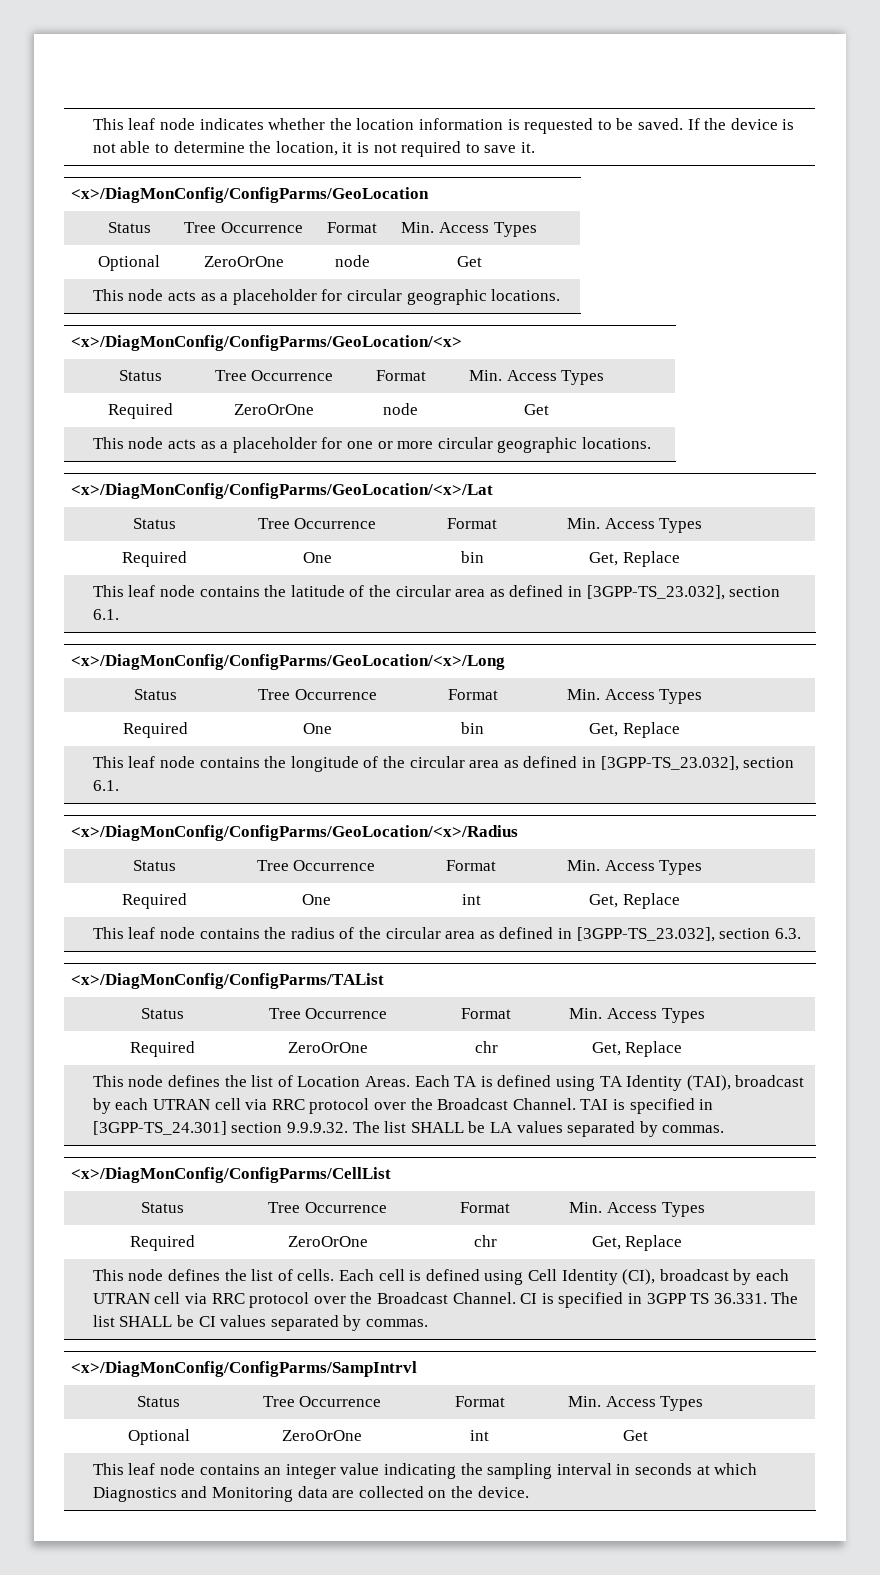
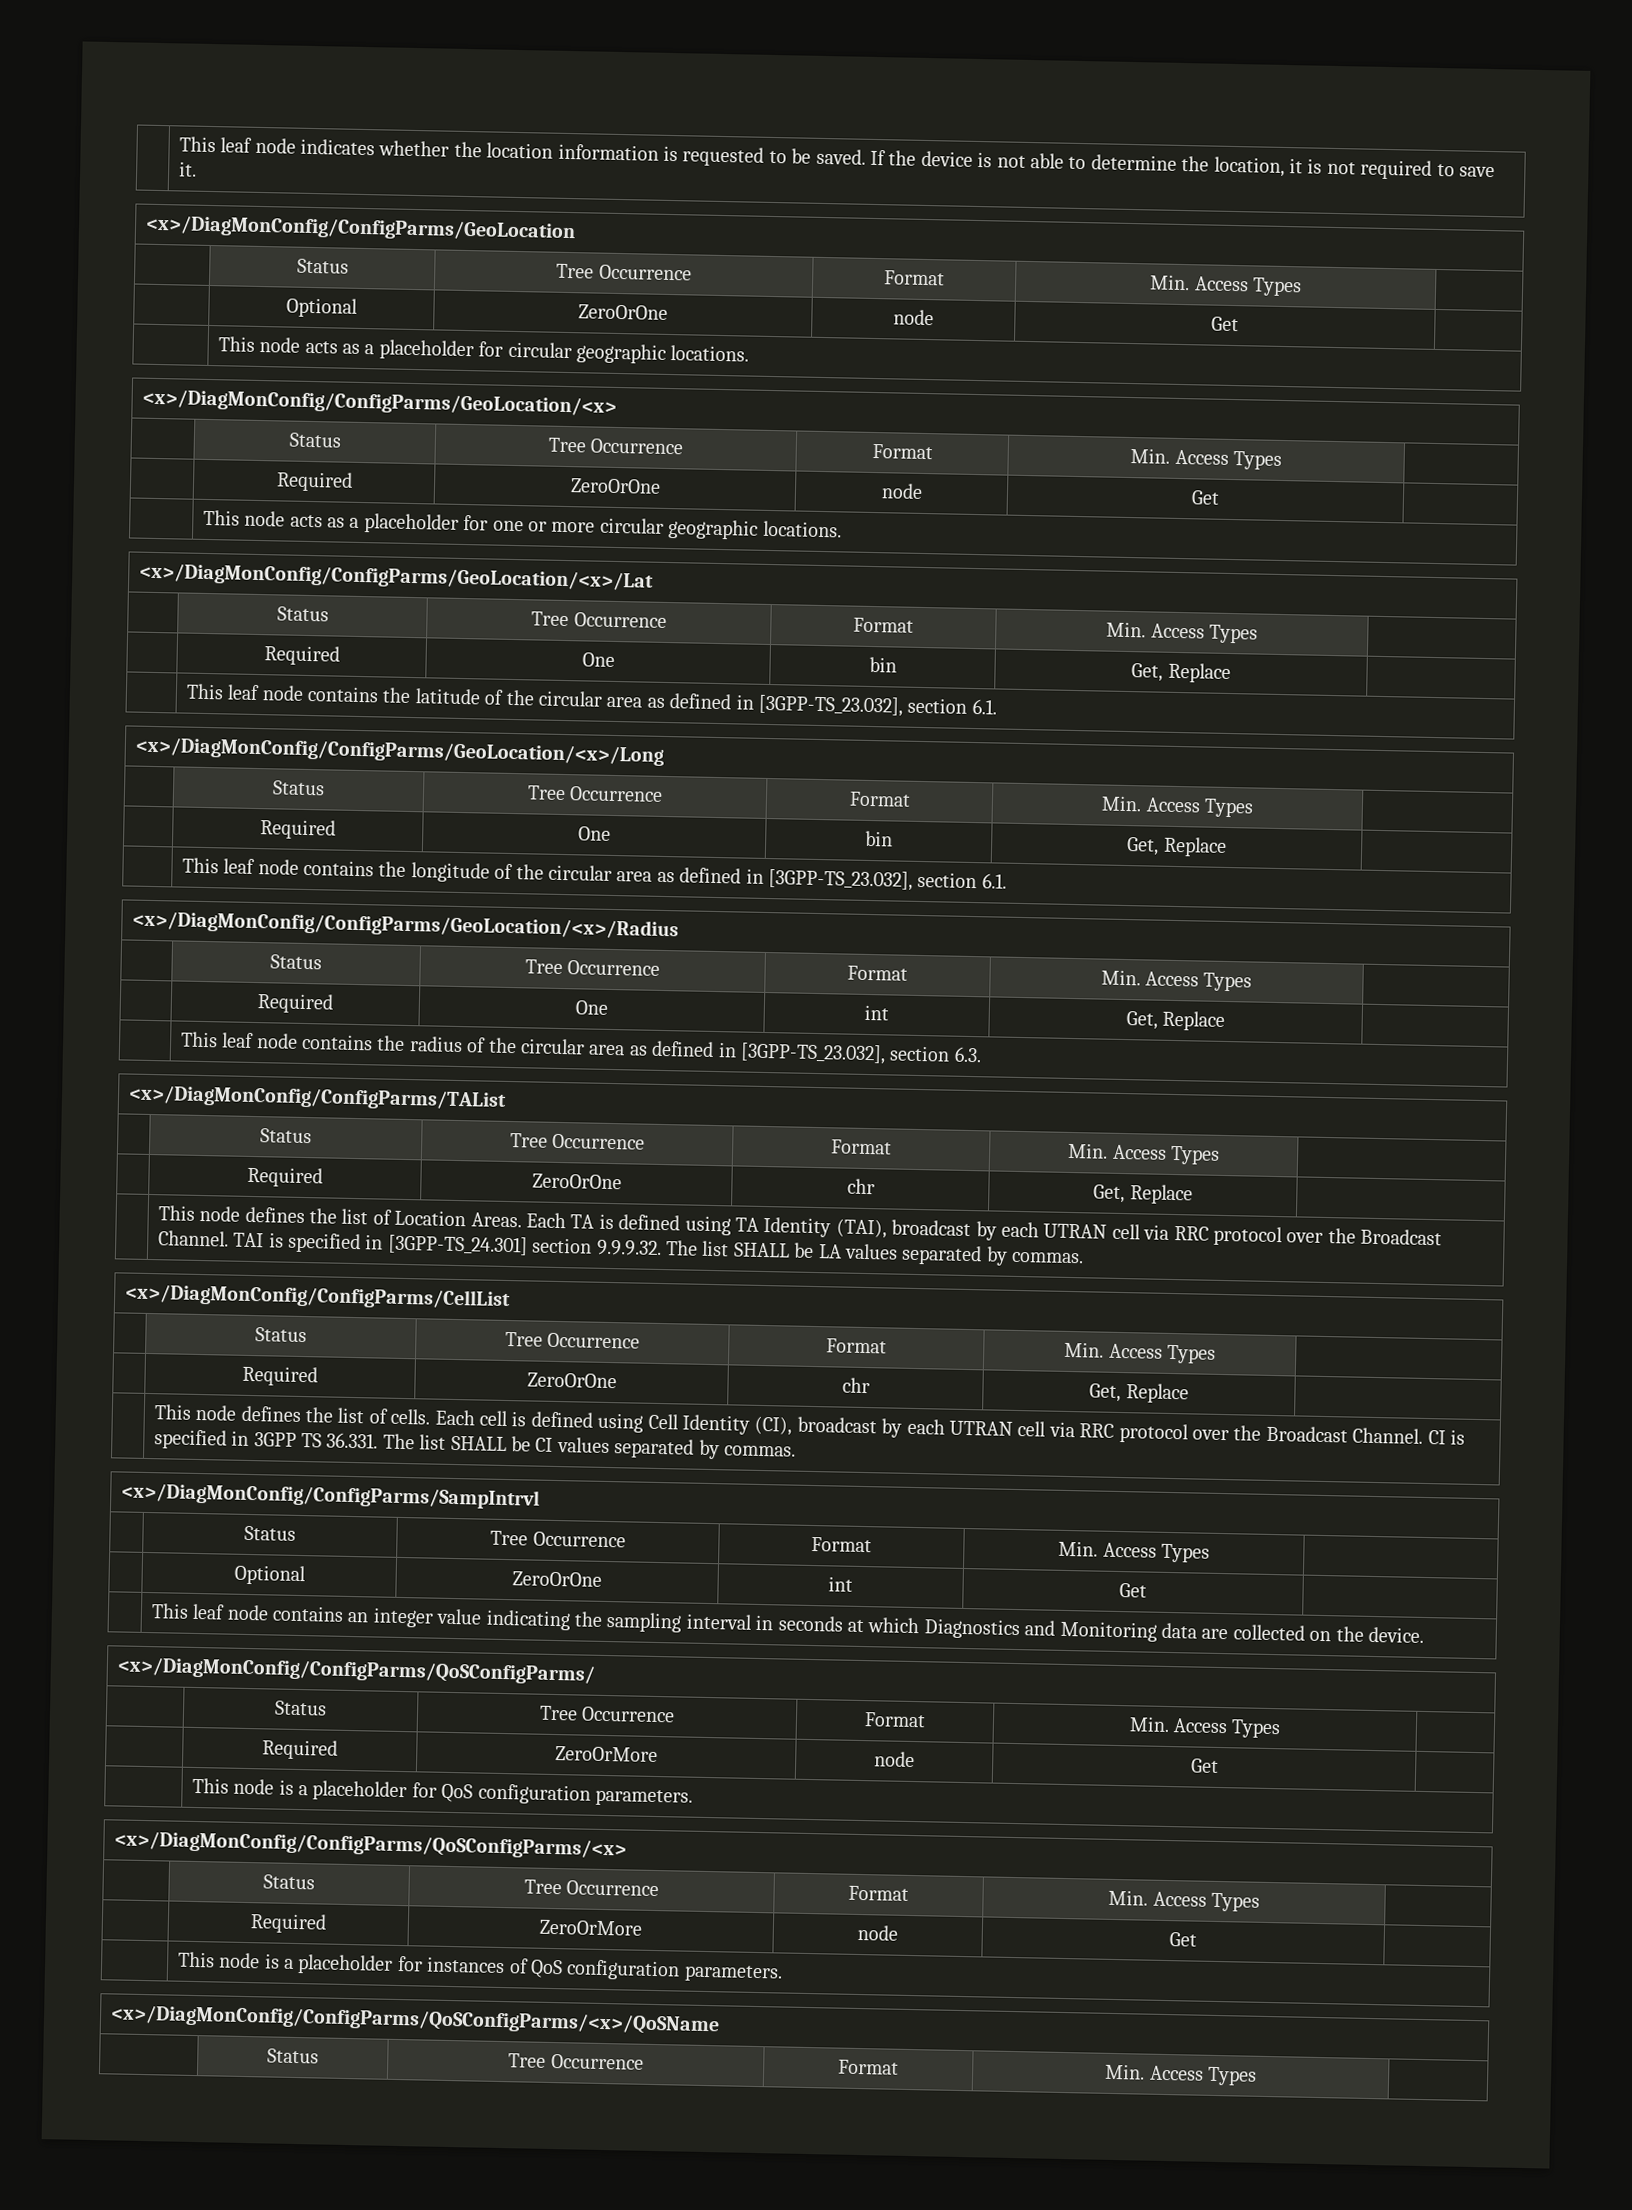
(529, 1492) none -> [116,1657,595,1685] [274,1700,327,1716] [538,1705,676,1723] [864,1712,926,1728] [1128,1716,1282,1739] [262,1739,338,1760] [555,1746,658,1763] [874,1751,915,1768] [1190,1758,1219,1773] [191,1777,693,1807] [113,1831,627,1860] [263,1874,315,1890] [523,1879,660,1897] [848,1885,909,1901] [1108,1889,1260,1912] [250,1913,327,1934] [539,1919,643,1936] [857,1924,898,1941] [1169,1932,1197,1947] [177,1951,783,1983] [109,2005,720,2036] [267,2048,319,2064] [508,2053,644,2070] [838,2059,899,2075] [1105,2063,1257,2086] // <x>/DiagMonConfig/ConfigParms/QoSConfigParms/ // | Status | Tree Occurrence | Format | Min. Access Types | // | Required | ZeroOrMore | node | Get | // | This node is a placeholder for QoS configuration parameters. // <x>/DiagMonConfig/ConfigParms/QoSConfigParms/<x> // | Status | Tree Occurrence | Format | Min. Access Types | // | Required | ZeroOrMore | node | Get | // | This node is a placeholder for instances of QoS configuration parameters. // <x>/DiagMonConfig/ConfigParms/QoSConfigParms/<x>/QoSName // | Status | Tree Occurrence | Format | Min. Access Types |

